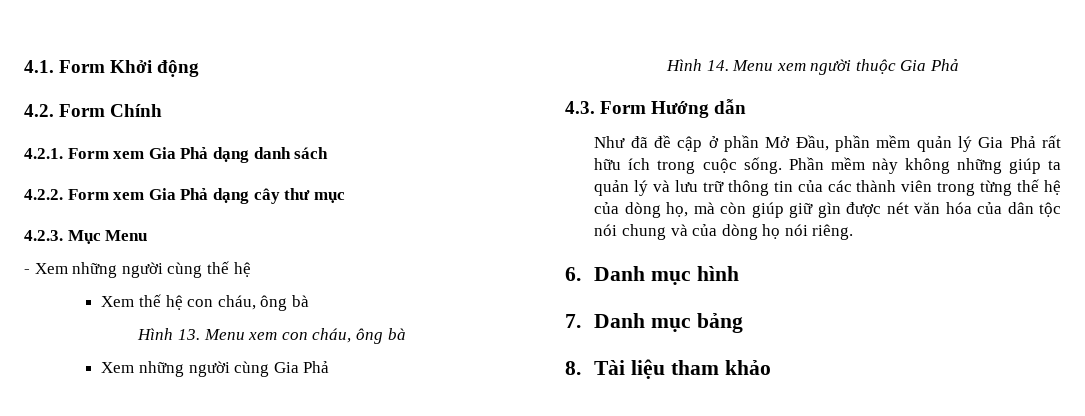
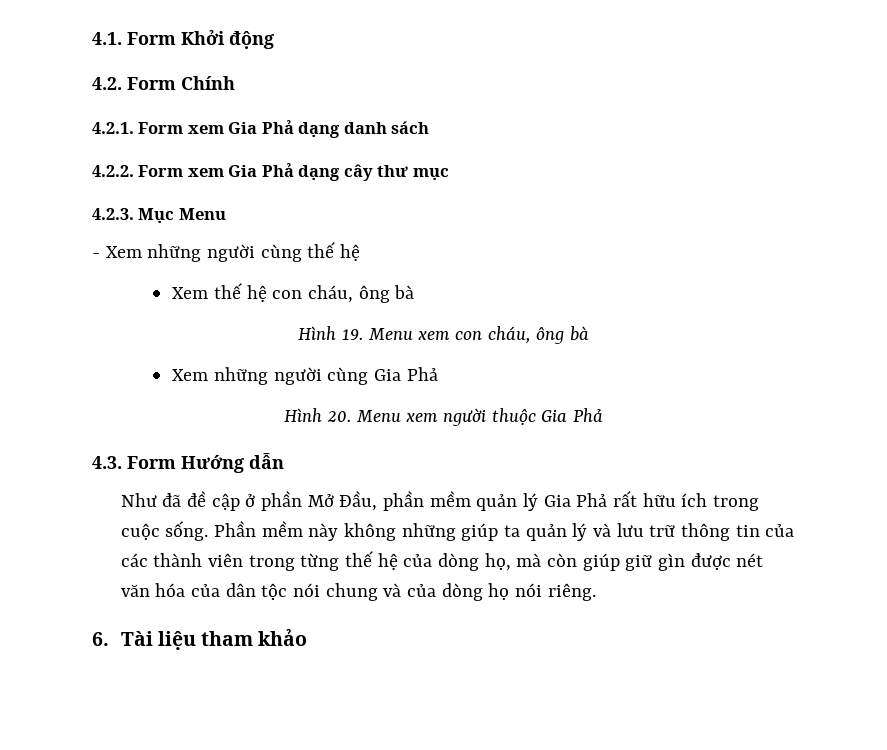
[178,329,201,340] 13. -> [341,329,363,340] 19.
[706,60,729,71] 14. -> [326,411,351,422] 20.
[594,266,739,285] [565,313,743,333] [565,361,581,375] Danh mục hình // 7. Danh mục bảng // 8. -> (109, 639) none

